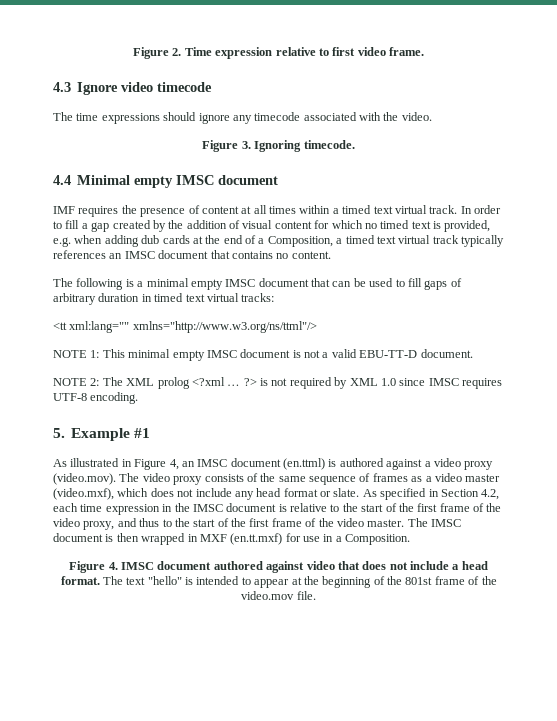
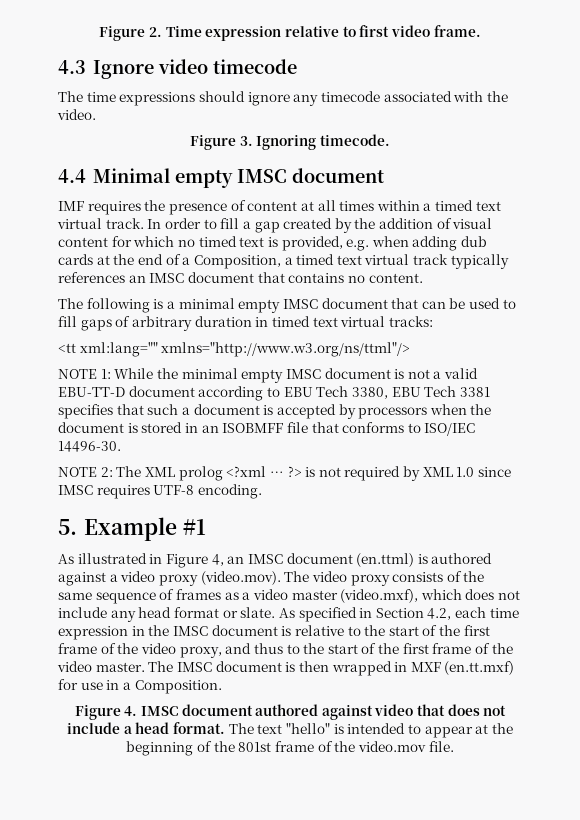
[102,349,125,358] This -> [114,368,178,379] While the
[420,349,473,358] document. -> [128,386,490,401] [58,404,492,419] [58,422,476,436] [58,441,121,452] document according to EBU Tech 3380, EBU Tech 3381 specifies that such a document is accepted by processors when the document is stored in an ISOBMFF file that conforms to ISO/IEC 14496-30.

